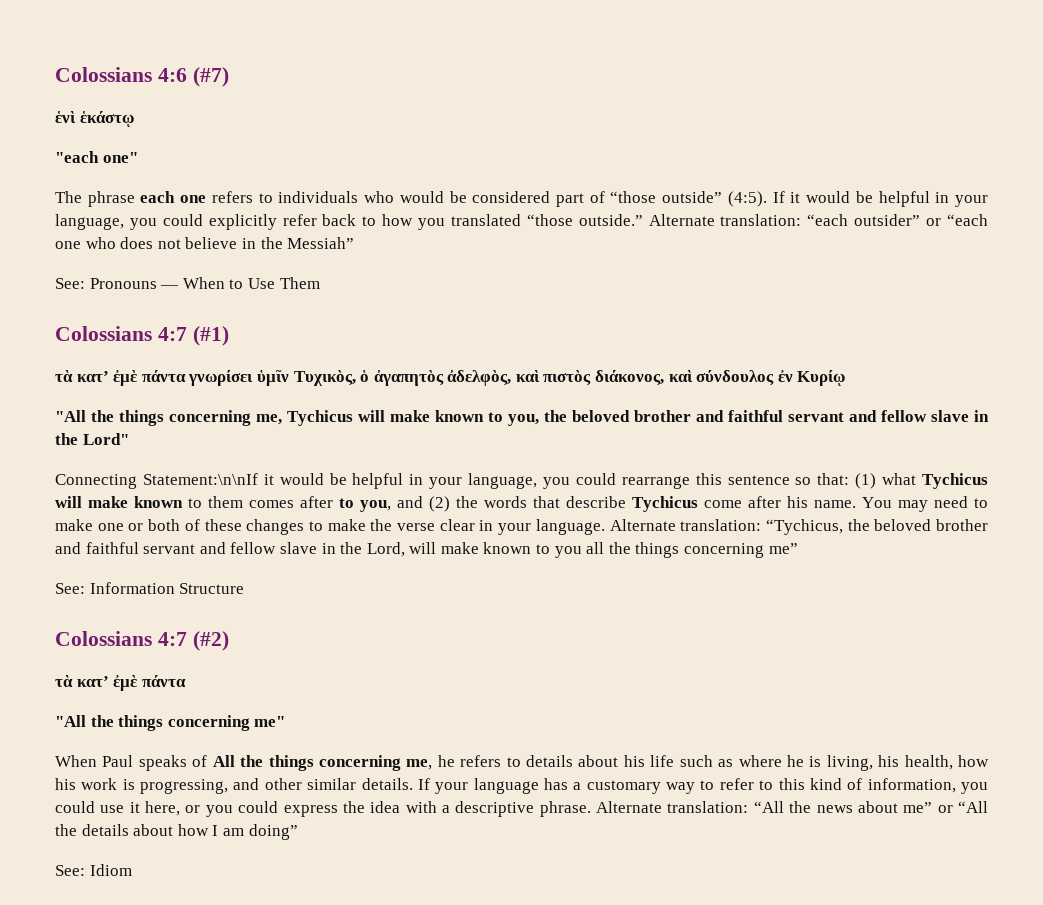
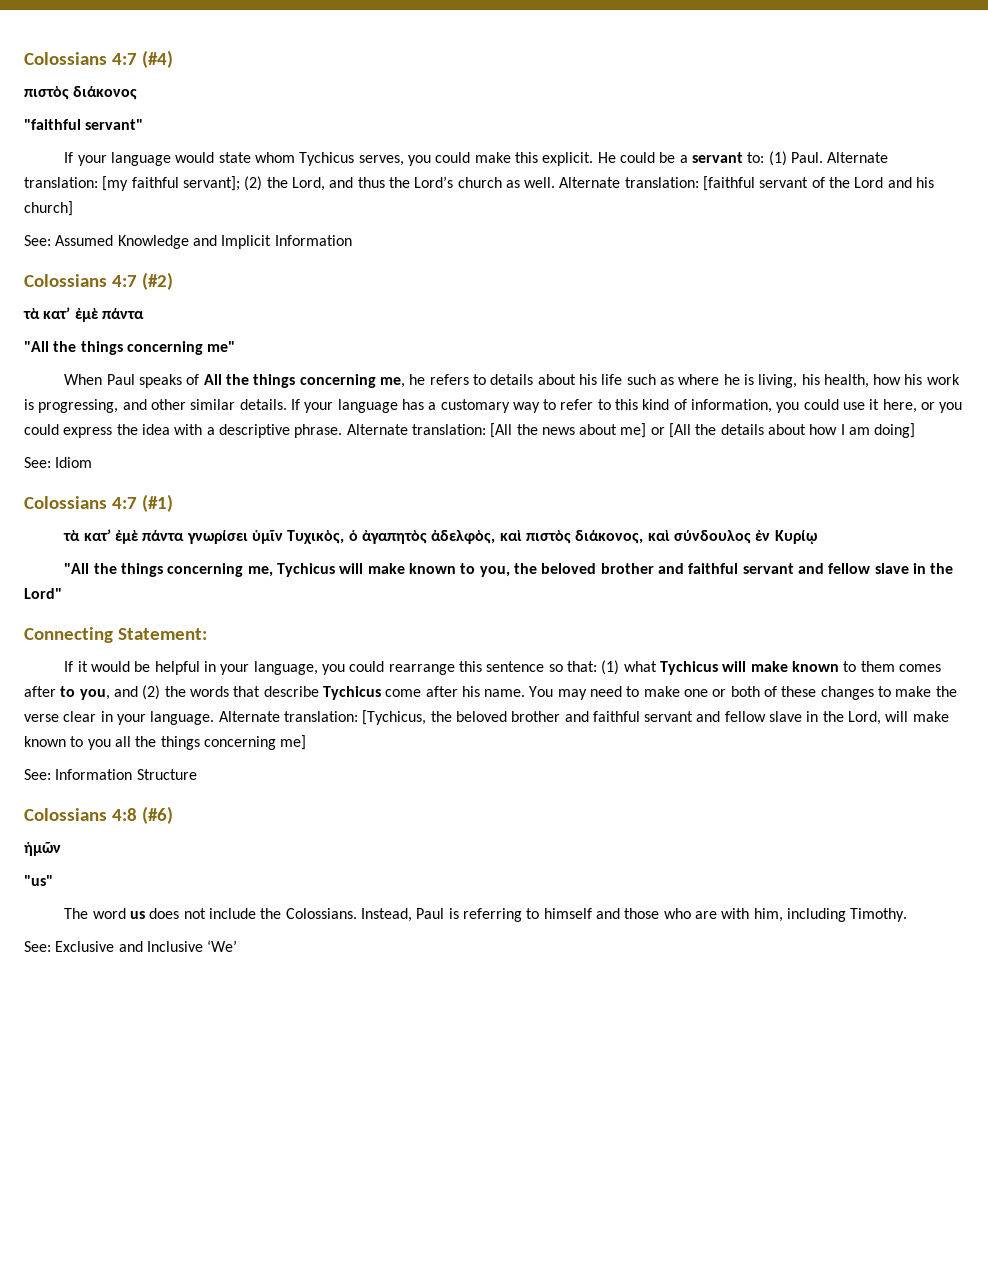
[55,67,229,87] [55,111,134,127] [55,151,138,163] [55,191,989,207] [55,214,988,230] [55,237,355,249] [55,277,320,289] [55,326,229,346] [55,370,846,386] [55,410,989,426] [55,433,129,445] [55,473,989,489] [55,496,988,512] [55,519,989,535] [55,542,798,558] [55,582,245,594] Colossians 4:6 (#7) // ἑνὶ ἑκάστῳ // "each one" // The phrase each one refers to individuals who would be considered part of “those outside” (4:5). If it would be helpful in your language, you could explicitly refer back to how you translated “those outside.” Alternate translation: “each outsider” or “each one who does not believe in the Messiah” // See: Pronouns — When to Use Them // Colossians 4:7 (#1) // τὰ κατ’ ἐμὲ πάντα γνωρίσει ὑμῖν Τυχικὸς, ὁ ἀγαπητὸς ἀδελφὸς, καὶ πιστὸς διάκονος, καὶ σύνδουλος ἐν Κυρίῳ // "All the things concerning me, Tychicus will make known to you, the beloved brother and faithful servant and fellow slave in the Lord" // Connecting Statement:\n\nIf it would be helpful in your language, you could rearrange this sentence so that: (1) what Tychicus will make known to them comes after to you, and (2) the words that describe Tychicus come after his name. You may need to make one or both of these changes to make the verse clear in your language. Alternate translation: “Tychicus, the beloved brother and faithful servant and fellow slave in the Lord, will make known to you all the things concerning me” // See: Information Structure -> [24,50,173,68] [24,86,138,100] [24,119,144,130] [64,151,889,166] [24,176,935,191] [24,201,73,216] [24,235,352,249] Colossians 4:7 (#4) // πιστὸς διάκονος // "faithful servant" // If your language would state whom Tychicus serves, you could make this explicit. He could be a servant to: (1) Paul. Alternate translation: [my faithful servant]; (2) the Lord, and thus the Lord’s church as well. Alternate translation: [faithful servant of the Lord and his church] // See: Assumed Knowledge and Implicit Information
[753,801,784,813] “All -> [490,423,513,438] [All
[903,801,989,813] me” or “All -> [620,423,692,438] me] or [All
[248,824,298,840] doing” -> [874,423,916,438] doing]
(132, 870) none -> [24,494,173,512] [63,529,817,544] [64,563,954,577] [24,588,62,599] [24,627,207,643] [64,660,941,675] [24,685,957,700] [24,710,949,725] [24,735,307,750] [24,769,197,780] [24,806,173,824] [24,842,61,856] [24,875,53,886] [64,908,908,922] [24,940,238,952] // Colossians 4:7 (#1) // τὰ κατ’ ἐμὲ πάντα γνωρίσει ὑμῖν Τυχικὸς, ὁ ἀγαπητὸς ἀδελφὸς, καὶ πιστὸς διάκονος, καὶ σύνδουλος ἐν Κυρίῳ // "All the things concerning me, Tychicus will make known to you, the beloved brother and faithful servant and fellow slave in the Lord" // Connecting Statement: // If it would be helpful in your language, you could rearrange this sentence so that: (1) what Tychicus will make known to them comes after to you, and (2) the words that describe Tychicus come after his name. You may need to make one or both of these changes to make the verse clear in your language. Alternate translation: [Tychicus, the beloved brother and faithful servant and fellow slave in the Lord, will make known to you all the things concerning me] // See: Information Structure // Colossians 4:8 (#6) // ἡμῶν // "us" // The word us does not include the Colossians. Instead, Paul is referring to himself and those who are with him, including Timothy. // See: Exclusive and Inclusive ‘We’

